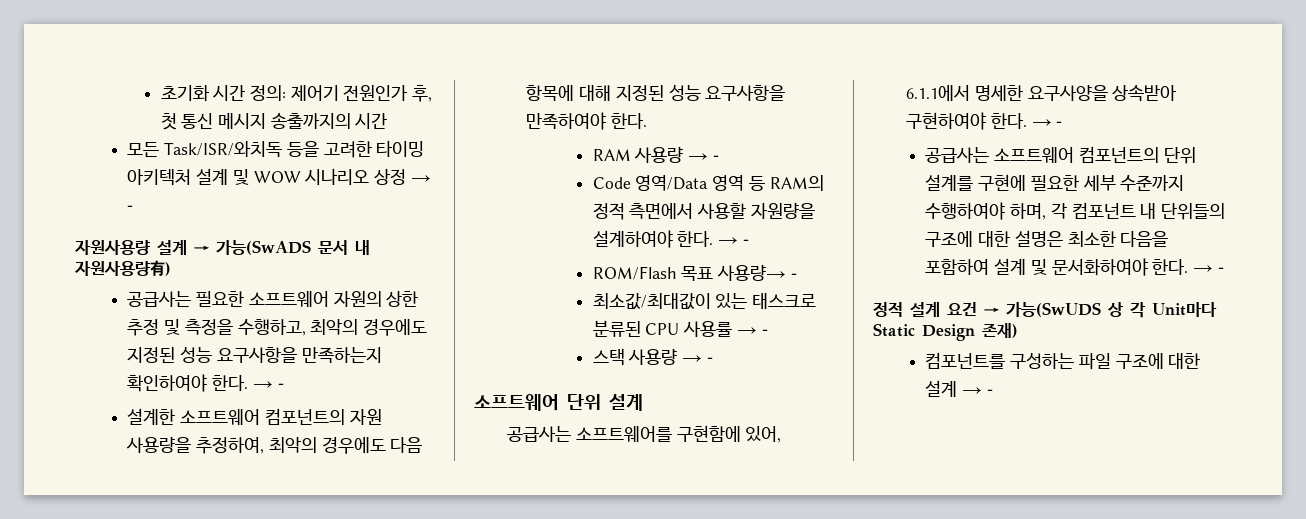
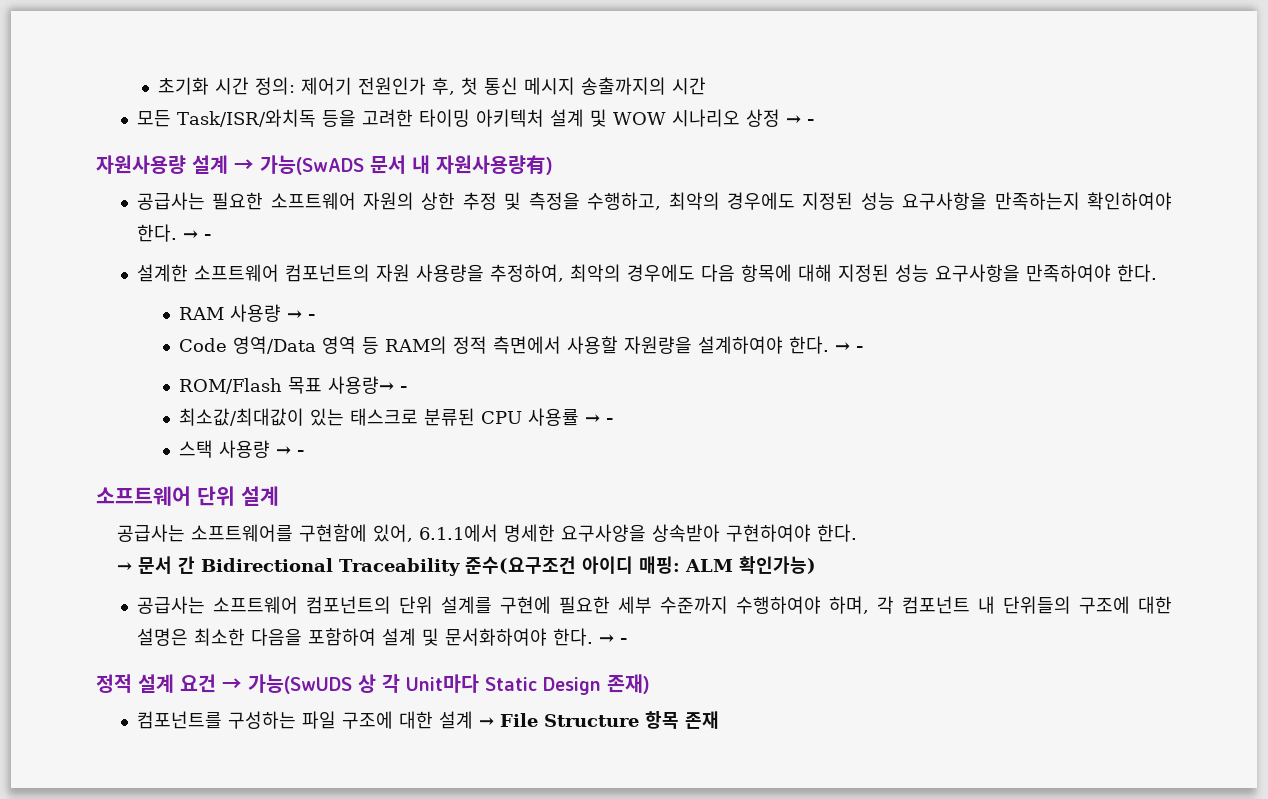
[1031,119,1063,127] → - -> [117,556,817,576] // → 문서 간 Bidirectional Traceability 준수(요구조건 아이디 매핑: ALM 확인가능)
[986,389,993,395] - -> [499,711,719,729] File Structure 항목 존재

